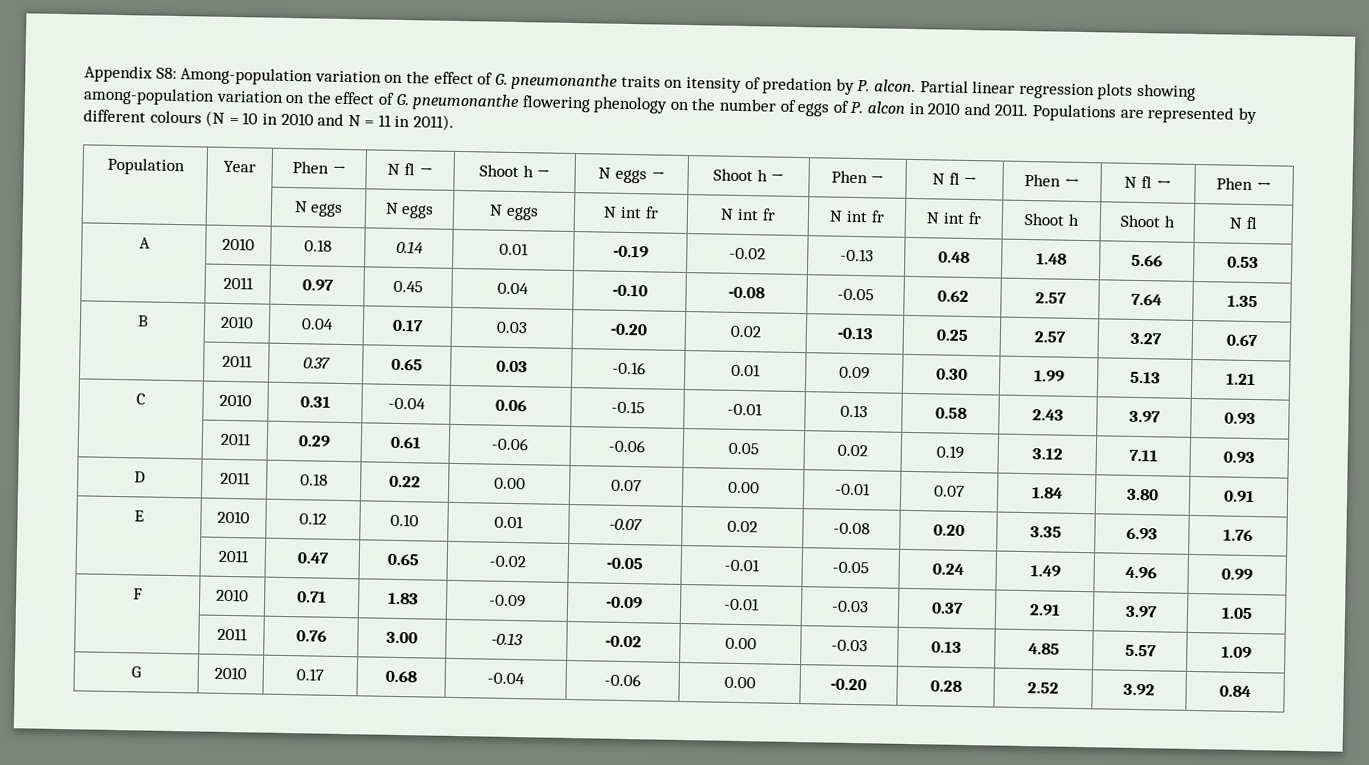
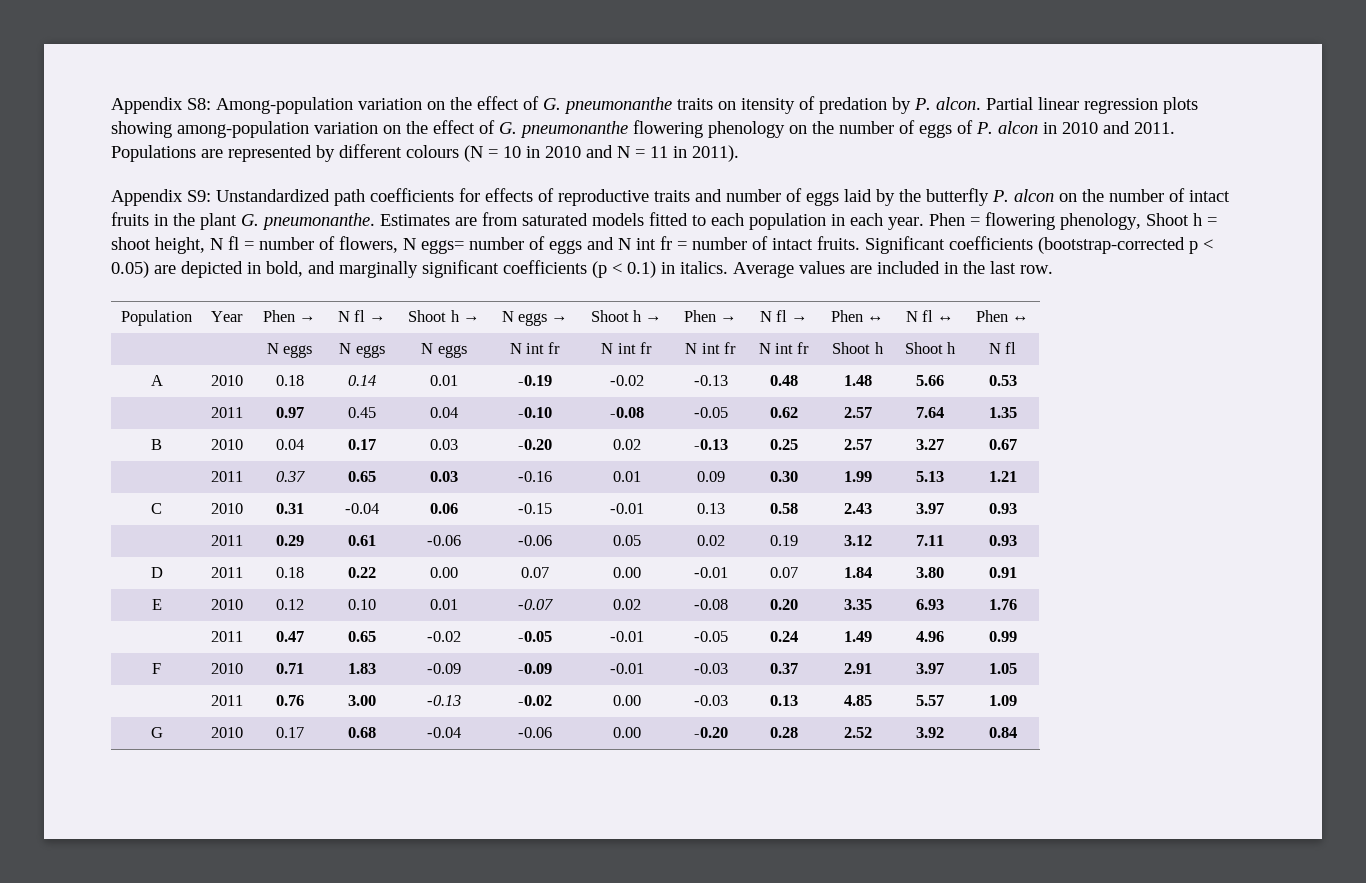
(455, 122) none -> [111,188,1230,206] [111,212,1217,230] [111,236,1213,254] [111,260,1053,278] // Appendix S9: Unstandardized path coefficients for effects of reproductive traits and number of eggs laid by the butterfly P. alcon on the number of intact fruits in the plant G. pneumonanthe. Estimates are from saturated models fitted to each population in each year. Phen = flowering phenology, Shoot h = shoot height, N fl = number of flowers, N eggs= number of eggs and N int fr = number of intact fruits. Significant coefficients (bootstrap-corrected p < 0.05) are depicted in bold, and marginally significant coefficients (p < 0.1) in italics. Average values are included in the last row.

